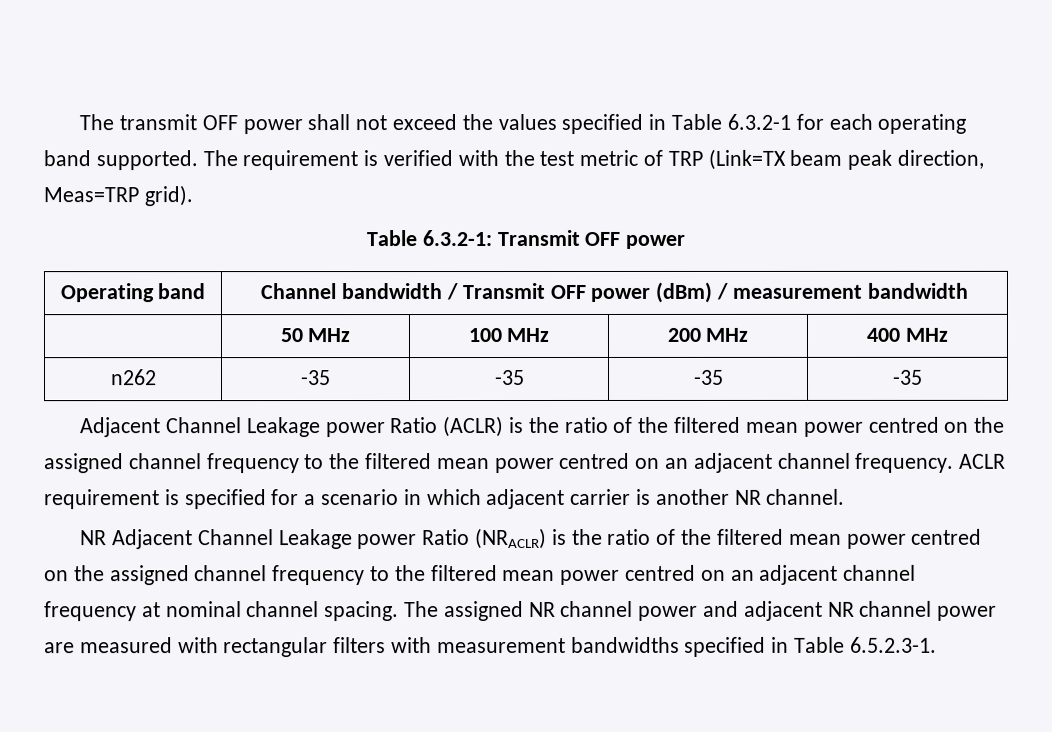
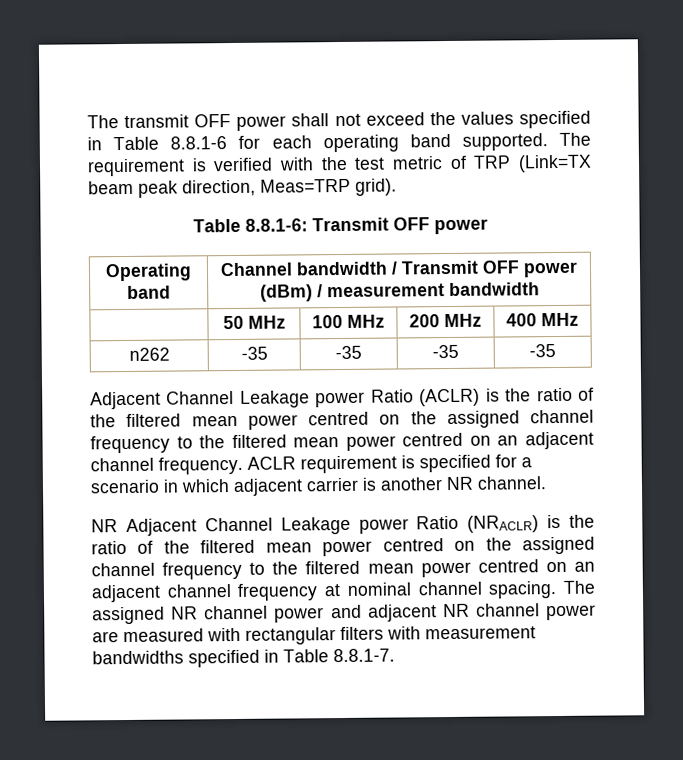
[726,113,791,130] 6.3.2-1 -> [170,136,228,150] 8.8.1-6
[421,230,492,247] 6.3.2-1: -> [244,218,308,232] 8.8.1-6:
[849,636,937,653] 6.5.2.3-1. -> [333,648,395,663] 8.8.1-7.

